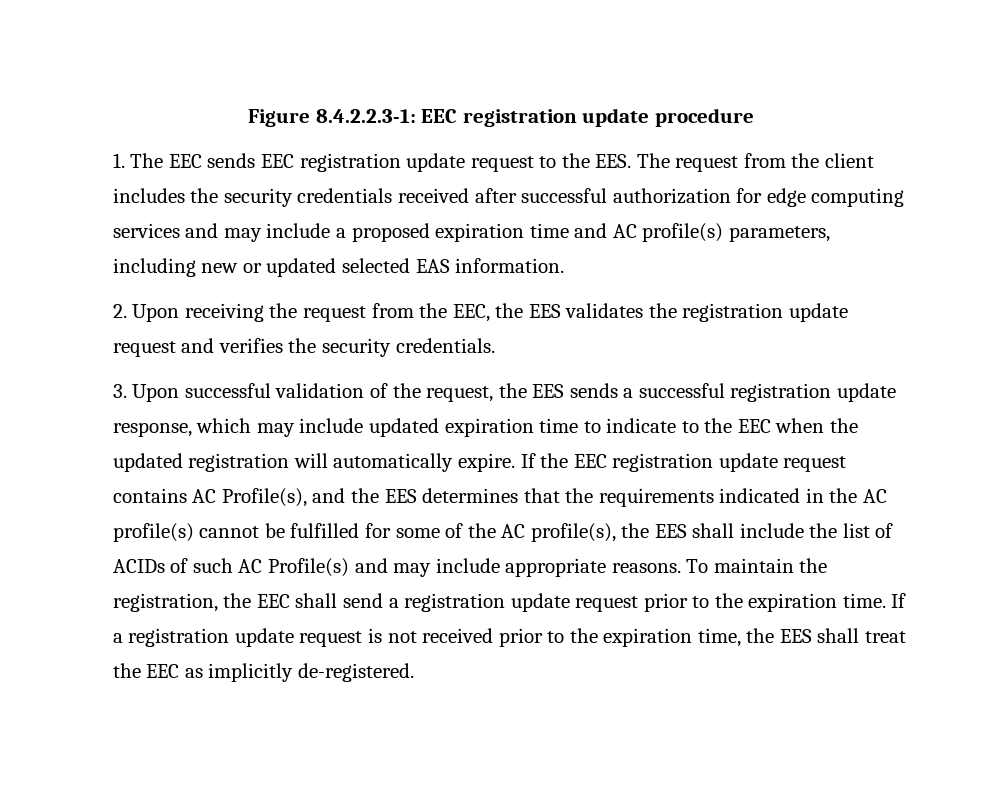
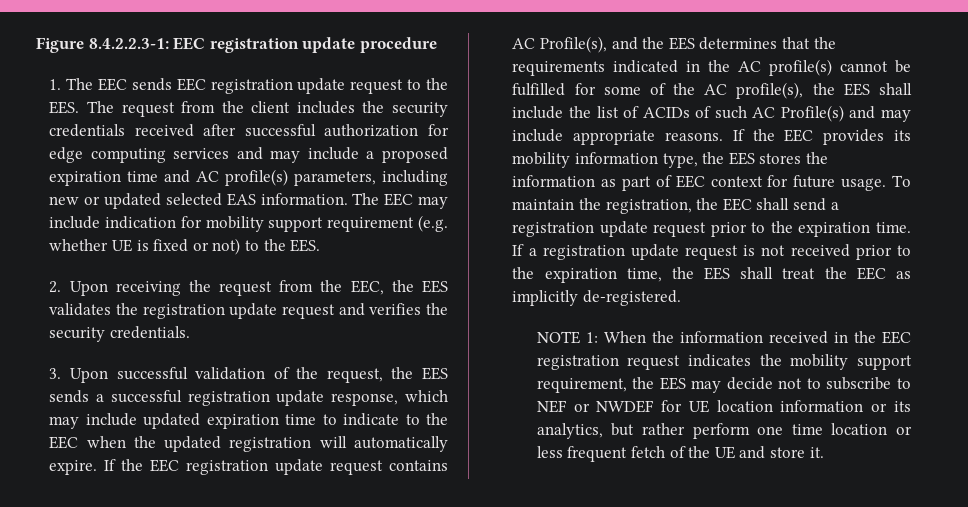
(565, 265) none -> [352,193,449,209] [49,215,448,232] [49,238,321,255] The EEC may include indication for mobility support requirement (e.g. whether UE is fixed or not) to the EES.
(681, 568) none -> [732,129,911,145] [512,152,828,168] [512,175,887,191] If the EEC provides its mobility information type, the EES stores the information as part of EEC context for future usage.
(414, 672) none -> [536,331,911,344] [536,354,912,370] [536,377,911,393] [536,400,911,413] [536,423,912,439] [536,446,824,462] // NOTE 1: When the information received in the EEC registration request indicates the mobility support requirement, the EES may decide not to subscribe to NEF or NWDEF for UE location information or its analytics, but rather perform one time location or less frequent fetch of the UE and store it.

